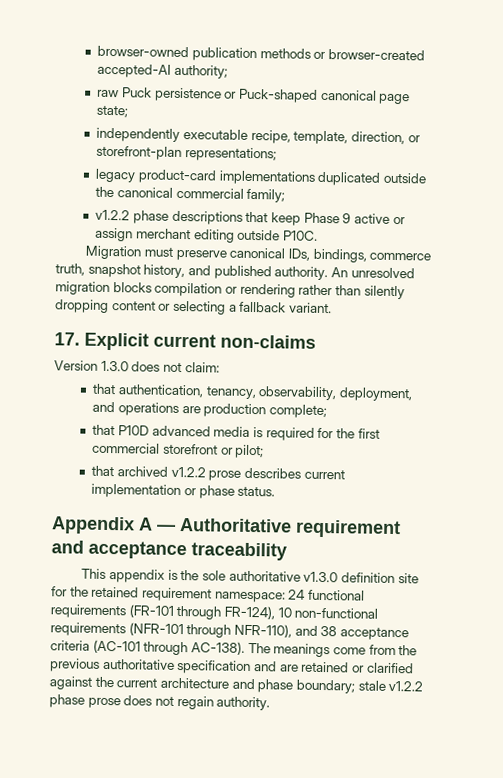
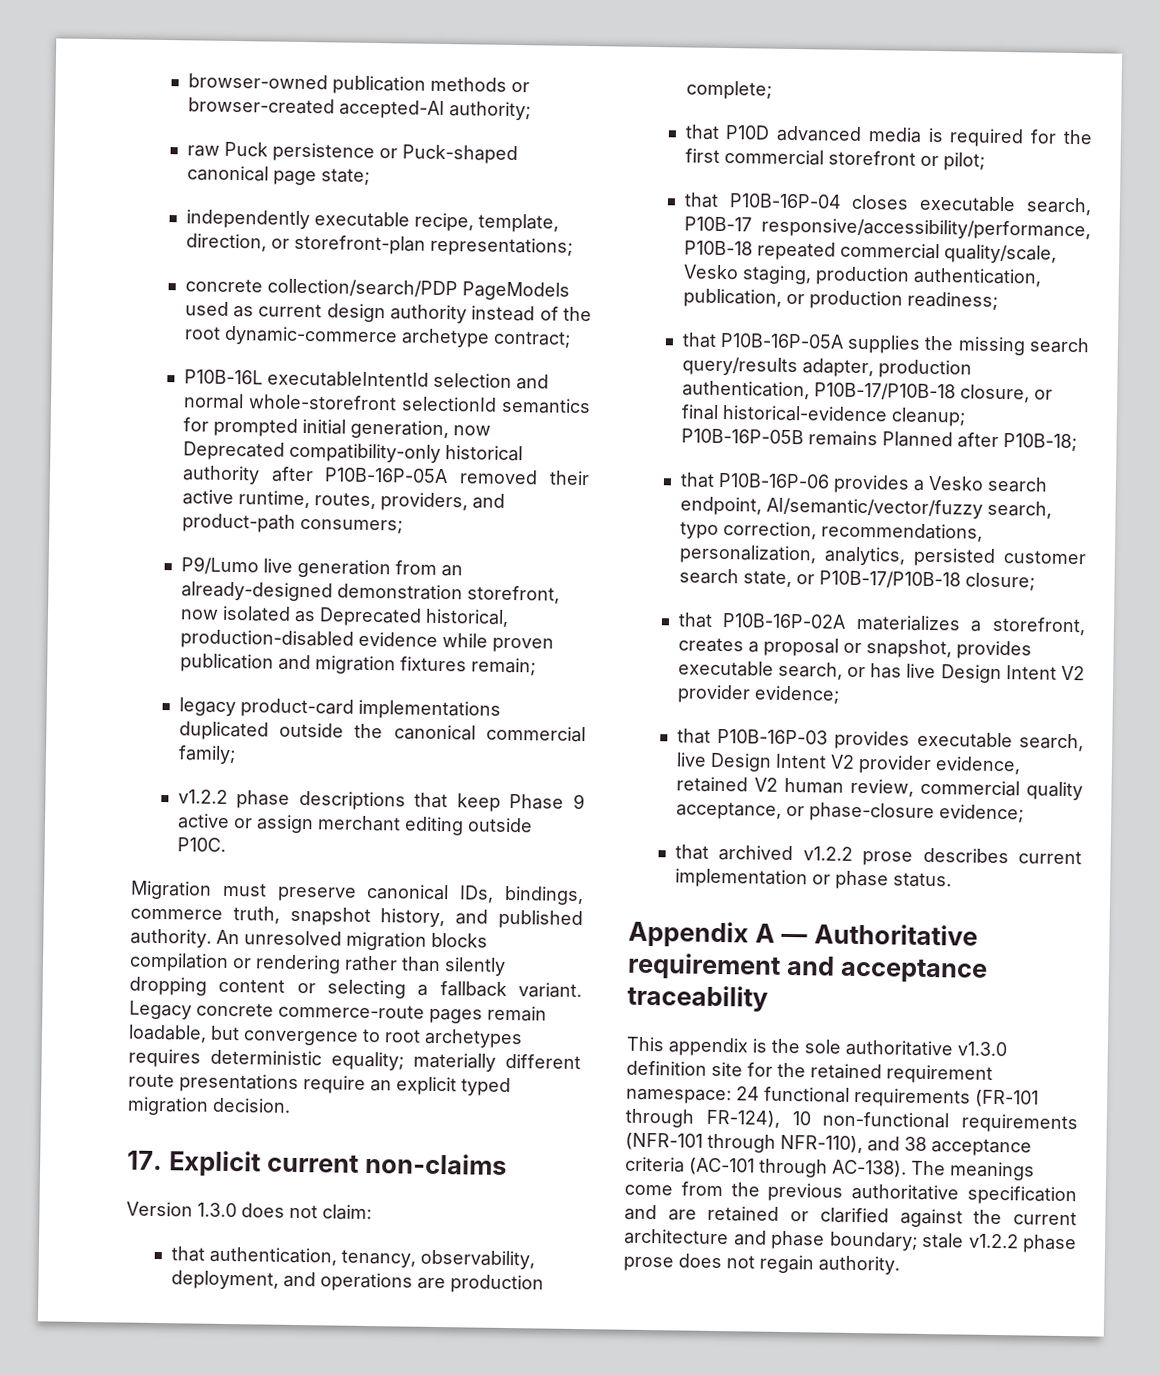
(278, 154) none -> [184,278,570,301] [184,301,592,324] [183,325,571,348] [183,369,549,390] [182,393,591,415] [182,417,491,440] [182,441,523,463] [181,465,590,486] [181,489,505,512] [181,513,403,534] [180,556,463,579] [180,581,560,604] [179,605,509,627] [179,629,554,653] [179,653,536,676] // concrete collection/search/PDP PageModels used as current design authority instead of the root dynamic-commerce archetype contract; // P10B-16L executableIntentId selection and normal whole-storefront selectionId semantics for prompted initial generation, now Deprecated compatibility-only historical authority after P10B-16P-05A removed their active runtime, routes, providers, and product-path consumers; // P9/Lumo live generation from an already-designed demonstration storefront, now isolated as Deprecated historical, production-disabled evidence while proven publication and migration fixtures remain;
(332, 308) none -> [129,1000,547,1024] [128,1024,523,1049] [128,1048,581,1072] [128,1073,511,1097] [127,1096,291,1116] Legacy concrete commerce-route pages remain loadable, but convergence to root archetypes requires deterministic equality; materially different route presentations require an explicit typed migration decision.
(265, 451) none -> [683,192,1092,216] [683,216,1091,241] [683,240,1057,264] [682,264,1042,287] [682,288,998,310] [681,332,1090,356] [681,356,972,379] [681,380,1053,403] [680,404,966,427] [680,428,1077,452] [679,472,1048,494] [679,496,1052,519] [679,521,983,542] [678,544,1087,567] [678,568,1035,591] [677,612,1086,636] [677,637,1032,660] [677,660,1085,684] [676,684,840,704] [676,728,1084,752] [675,752,1021,775] [675,776,1083,801] [675,801,1024,823] // that P10B-16P-04 closes executable search, P10B-17 responsive/accessibility/performance, P10B-18 repeated commercial quality/scale, Vesko staging, production authentication, publication, or production readiness; // that P10B-16P-05A supplies the missing search query/results adapter, production authentication, P10B-17/P10B-18 closure, or final historical-evidence cleanup; P10B-16P-05B remains Planned after P10B-18; // that P10B-16P-06 provides a Vesko search endpoint, AI/semantic/vector/fuzzy search, typo correction, recommendations, personalization, analytics, persisted customer search state, or P10B-17/P10B-18 closure; // that P10B-16P-02A materializes a storefront, creates a proposal or snapshot, provides executable search, or has live Design Intent V2 provider evidence; // that P10B-16P-03 provides executable search, live Design Intent V2 provider evidence, retained V2 human review, commercial quality acceptance, or phase-closure evidence;

